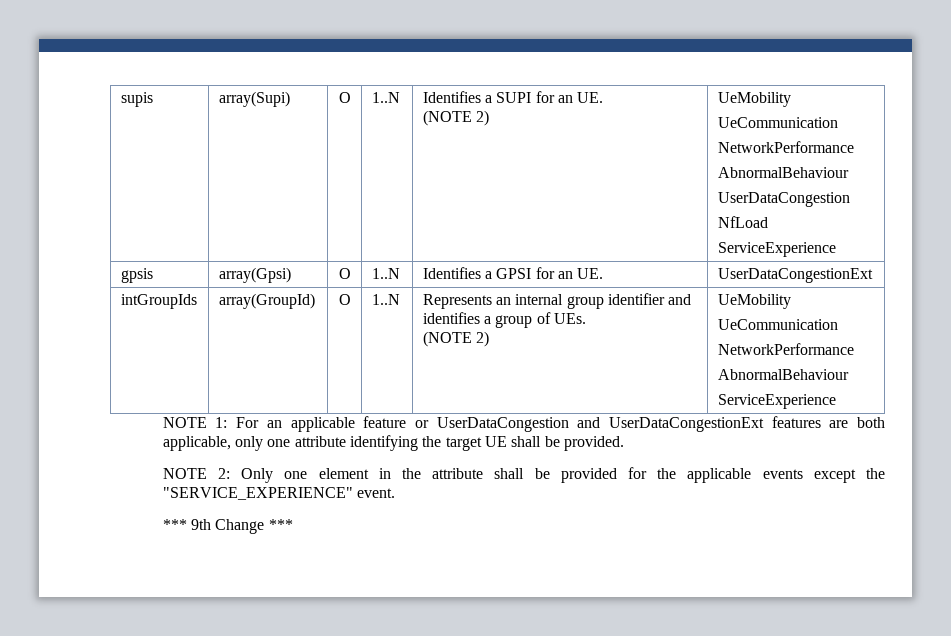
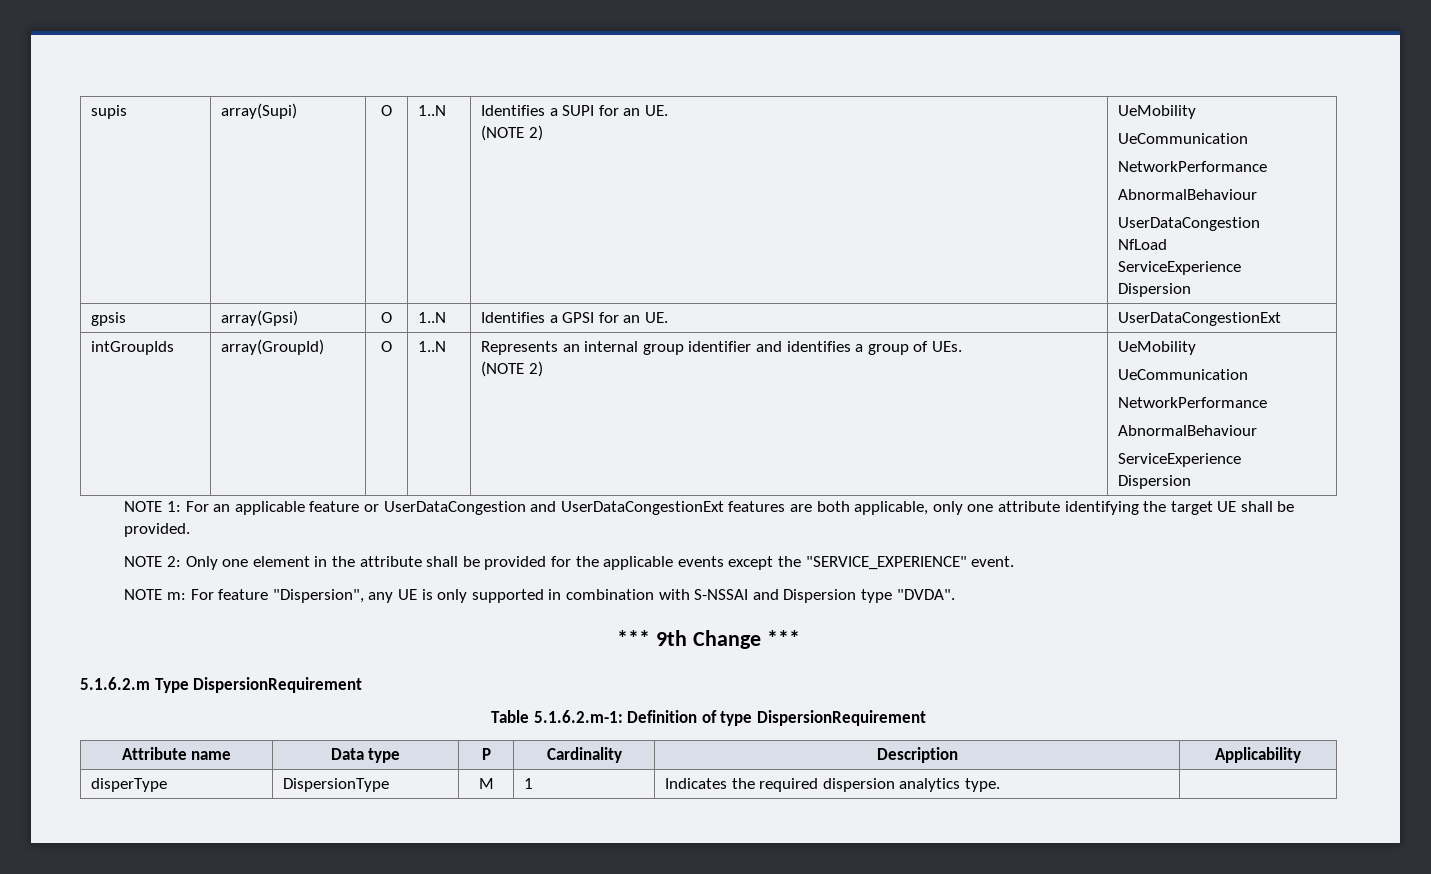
(836, 249) none -> [1117,283,1191,297] // Dispersion
(836, 401) none -> [1117,475,1191,489] // Dispersion
[162,519,293,534] *** 9th Change *** -> [124,589,955,603] [617,630,800,649] [80,677,363,693] [491,710,926,726] [121,747,232,760] [330,748,401,763] [481,748,491,760] [546,747,622,763] [876,747,958,763] [1215,747,1301,763] [90,778,167,792] [282,778,389,792] [478,778,494,789] [523,778,533,789] [664,778,1000,792] NOTE m: For feature "Dispersion", any UE is only supported in combination with S-NSSAI and Dispersion type "DVDA". // *** 9th Change *** // 5.1.6.2.m Type DispersionRequirement // Table 5.1.6.2.m-1: Definition of type DispersionRequirement // Attribute name | Data type | P | Cardinality | Description | Applicability // disperType | DispersionType | M | 1 | Indicates the required dispersion analytics type. |

